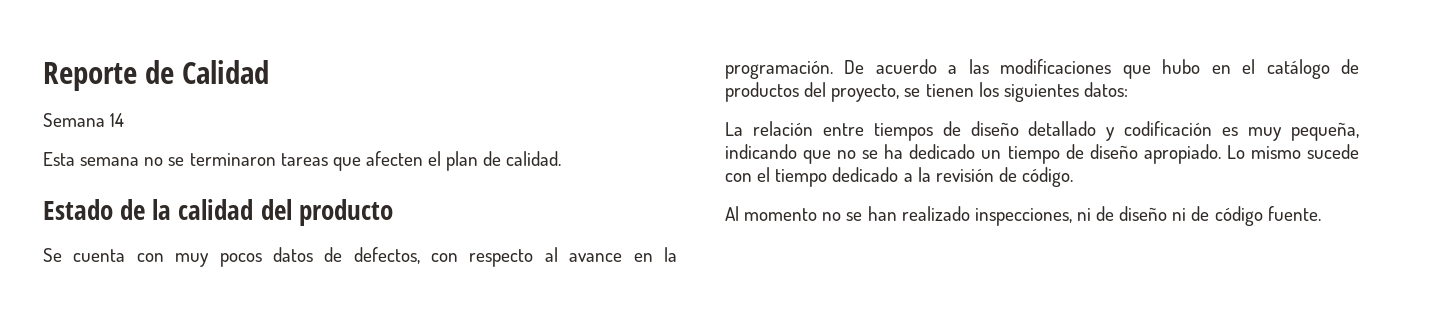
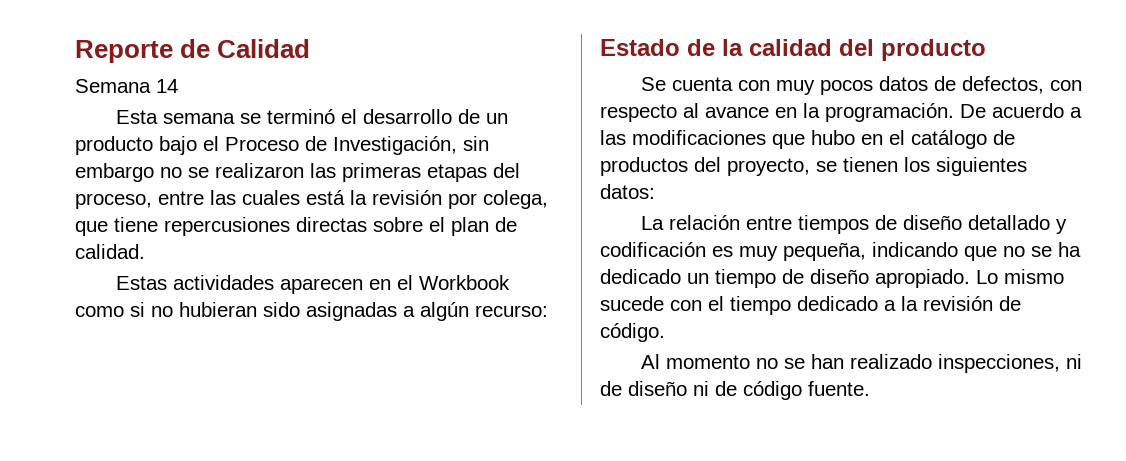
[144,151,562,171] no se terminaron tareas que afecten el plan de calidad. -> [240,109,509,124] [75,136,489,155] [75,163,520,182] [75,190,548,209] [75,217,517,236] [75,244,145,259] [116,275,511,294] [75,302,548,321] se terminó el desarrollo de un producto bajo el Proceso de Investigación, sin embargo no se realizaron las primeras etapas del proceso, entre las cuales está la revisión por colega, que tiene repercusiones directas sobre el plan de calidad. // Estas actividades aparecen en el Workbook como si no hubieran sido asignadas a algún recurso:

